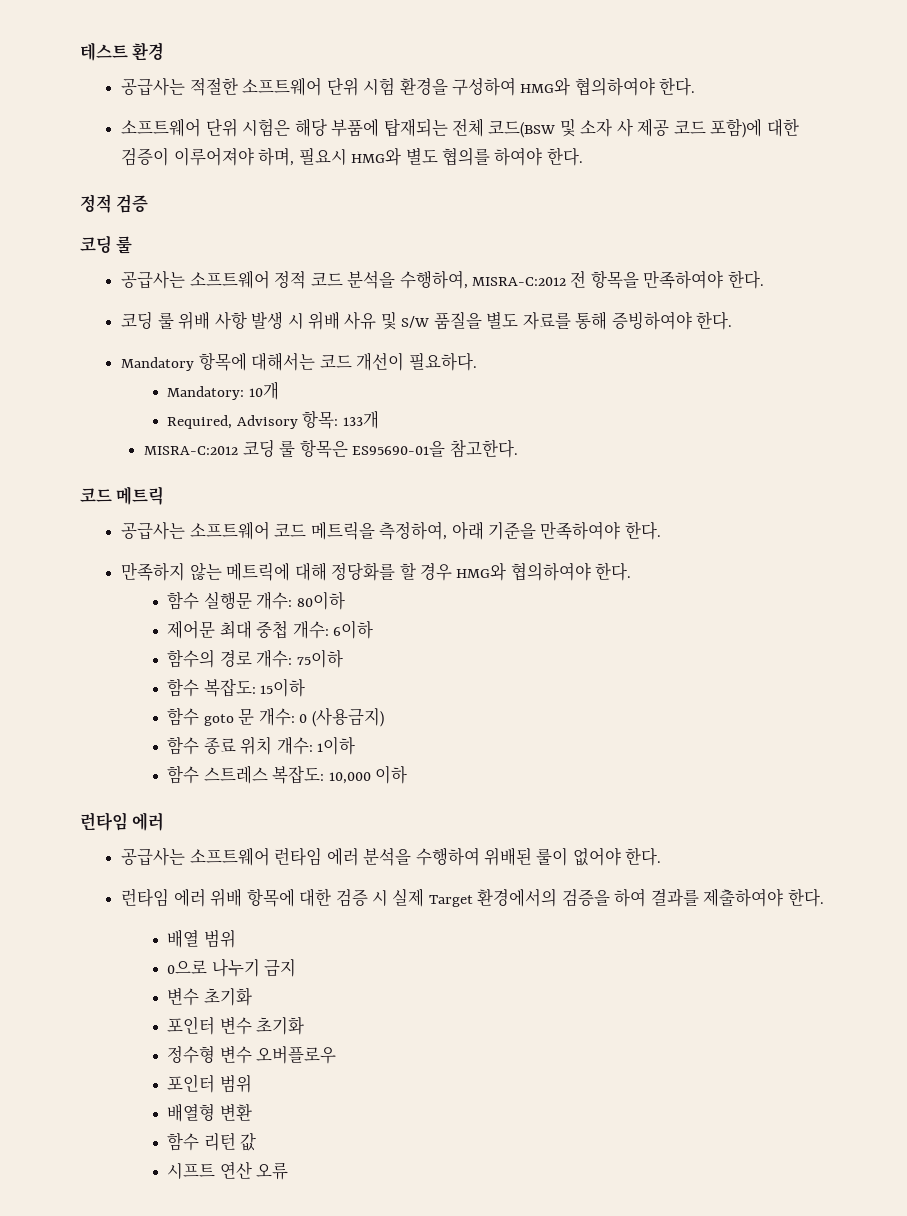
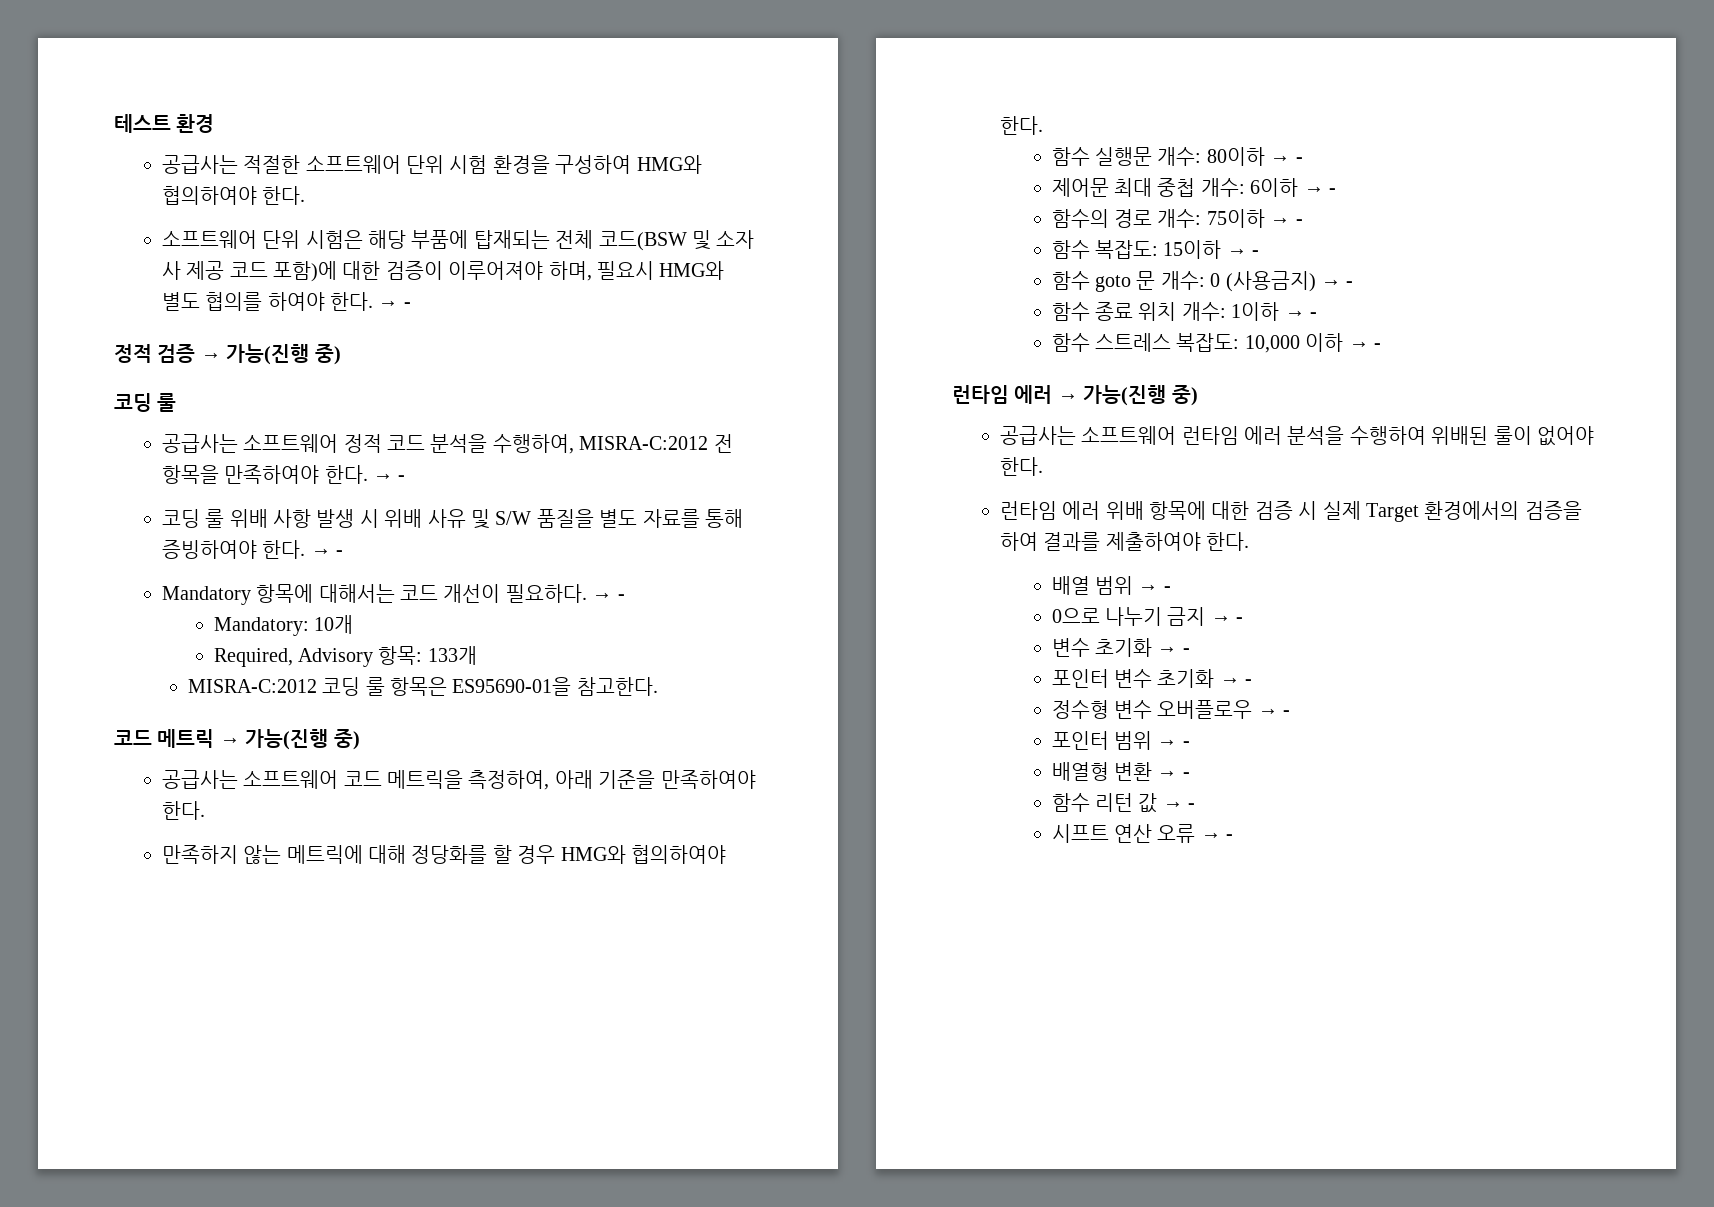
(583, 156) none -> [378,300,411,308] → -
(149, 203) none -> [200,344,341,365] → 가능(진행 중)
(764, 279) none -> [373,473,406,481] → -
(733, 320) none -> [310,548,344,556] → -
(477, 362) none -> [592,592,625,600] → -
(165, 495) none -> [219,729,360,750] → 가능(진행 중)
(345, 600) none -> [1270,155,1303,163] → -
(374, 629) none -> [1303,186,1337,194] → -
(343, 658) none -> [1270,217,1303,225] → -
(306, 687) none -> [1226,248,1260,256] → -
(384, 717) none -> [1321,279,1354,287] → -
(356, 745) none -> [1284,310,1318,318] → -
[80,812,165,831] // 런타임 에러 -> [1348,341,1382,349] [952,385,1198,406] → - // 런타임 에러 → 가능(진행 중)
(236, 939) none -> [1138,584,1171,592] → -
[167,987,252,1006] // 변수 초기화 -> [1210,615,1244,623] [1051,638,1190,657] → - // 변수 초기화 → -
(305, 1025) none -> [1219,677,1253,685] → -
(337, 1055) none -> [1257,708,1291,716] → -
(252, 1084) none -> [1157,739,1190,747] → -
(252, 1112) none -> [1157,770,1190,778] → -
(257, 1141) none -> [1162,801,1196,809] → -
(289, 1171) none -> [1200,832,1234,840] → -

